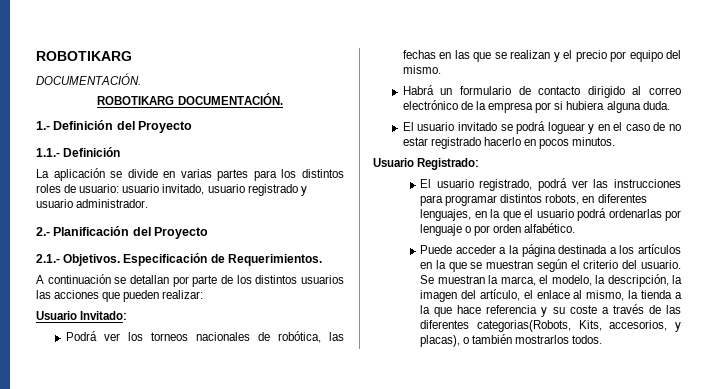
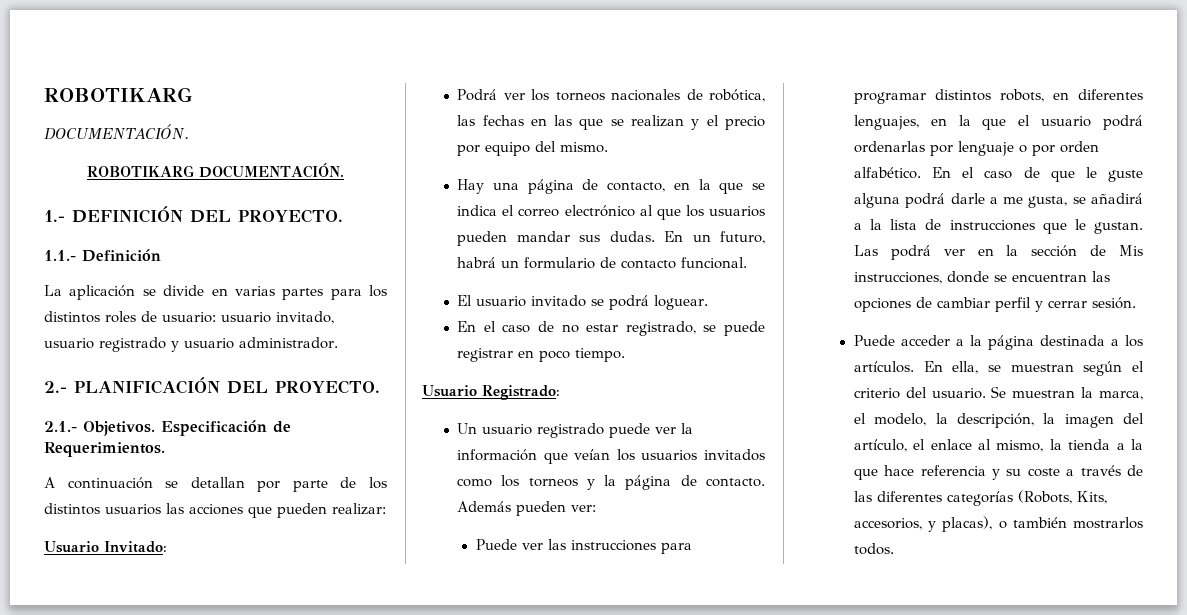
[53,120,193,133] Definición del Proyecto -> [72,206,343,223] DEFINICIÓN DEL PROYECTO.
[53,226,209,239] Planificación del Proyecto -> [74,377,380,394] PLANIFICACIÓN DEL PROYECTO.
[402,85,681,98] [402,100,670,113] Habrá un formulario de contacto dirigido al correo electrónico de la empresa por si hubiera alguna duda. -> [457,179,765,194] [457,205,765,220] [457,231,765,246] [457,257,748,269] Hay una página de contacto, en la que se indica el correo electrónico al que los usuarios pueden mandar sus dudas. En un futuro, habrá un formulario de contacto funcional.
[547,122,610,134] loguear y en -> [654,295,709,310] [457,321,477,332] loguear. // En
[430,137,616,149] [373,158,480,170] [420,178,568,191] registrado hacerlo en pocos minutos. // Usuario Registrado: // El usuario registrado, podrá -> [625,321,765,336] [457,348,626,362] [422,385,560,400] [457,423,694,438] [457,449,765,464] [457,475,765,490] [457,501,597,516] [475,539,517,550] registrado, se puede registrar en poco tiempo. // Usuario Registrado: // Un usuario registrado puede ver la información que veían los usuarios invitados como los torneos y la página de contacto. Además pueden ver: // Puede
(576, 228) none -> [932,167,1143,182] [853,193,1143,208] [853,219,1143,234] [853,245,1143,260] [853,271,1110,284] [853,297,1136,312] En el caso de que le guste alguna podrá darle a me gusta, se añadirá a la lista de instrucciones que le gustan. Las podrá ver en la sección de Mis instrucciones, donde se encuentran las opciones de cambiar perfil y cerrar sesión.
[638,244,681,254] [420,260,467,272] artículos en la que -> [853,361,979,374] artículos. En ella,
[476,320,571,332] categorias(Robots, -> [946,490,1072,506] categorías (Robots,

